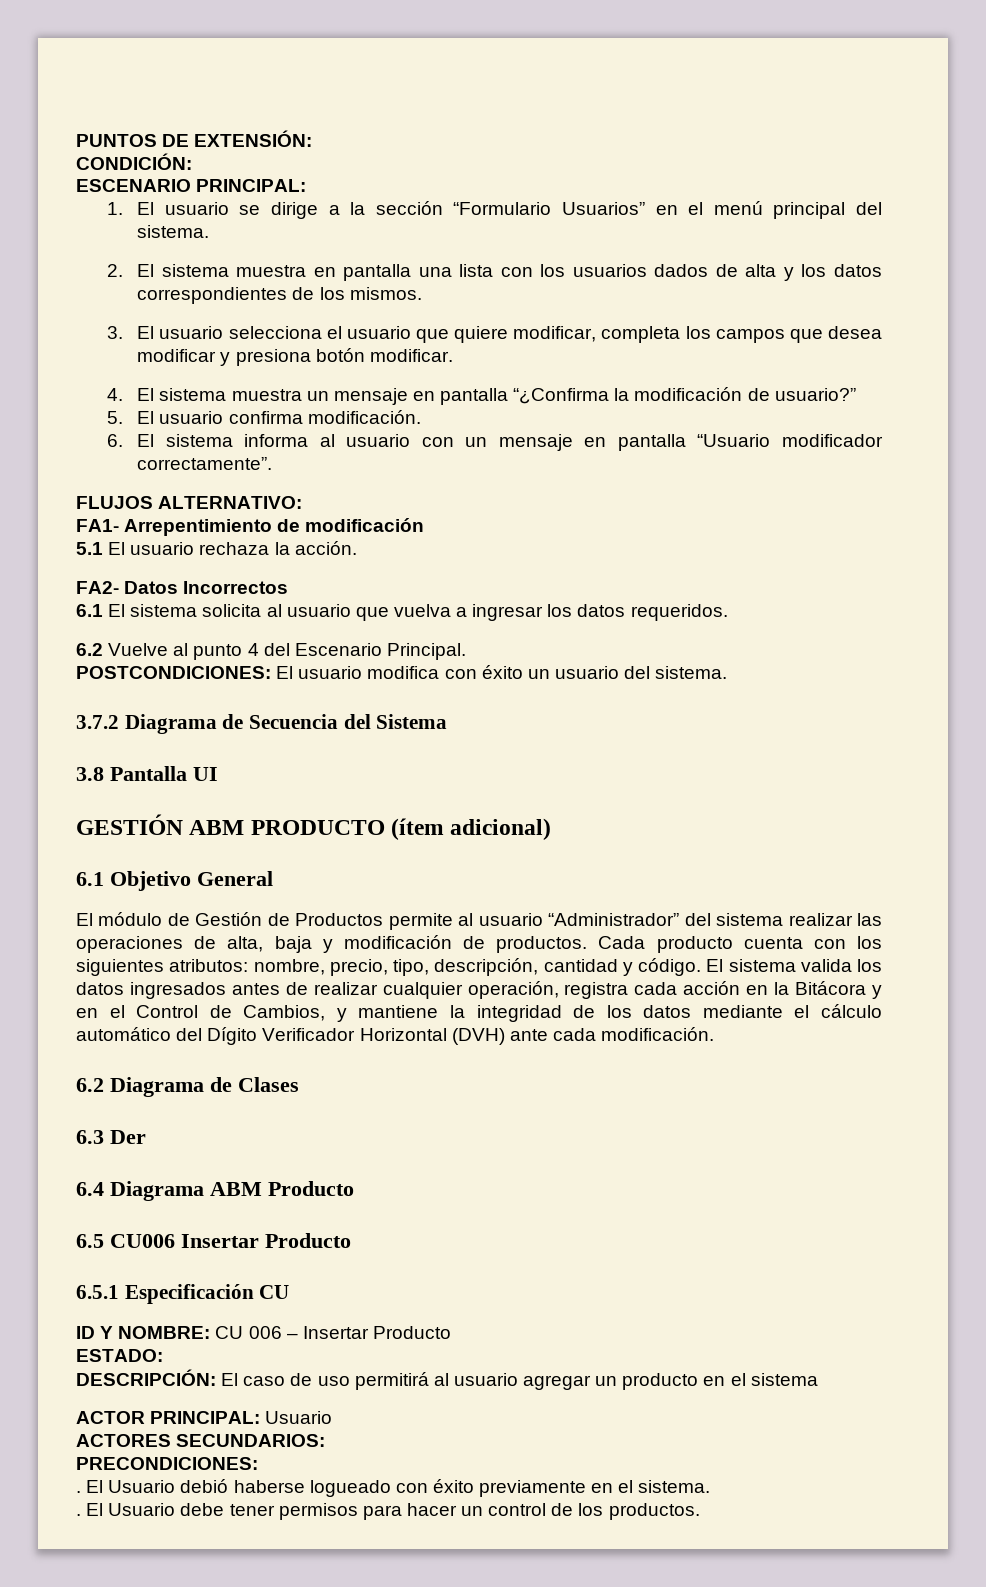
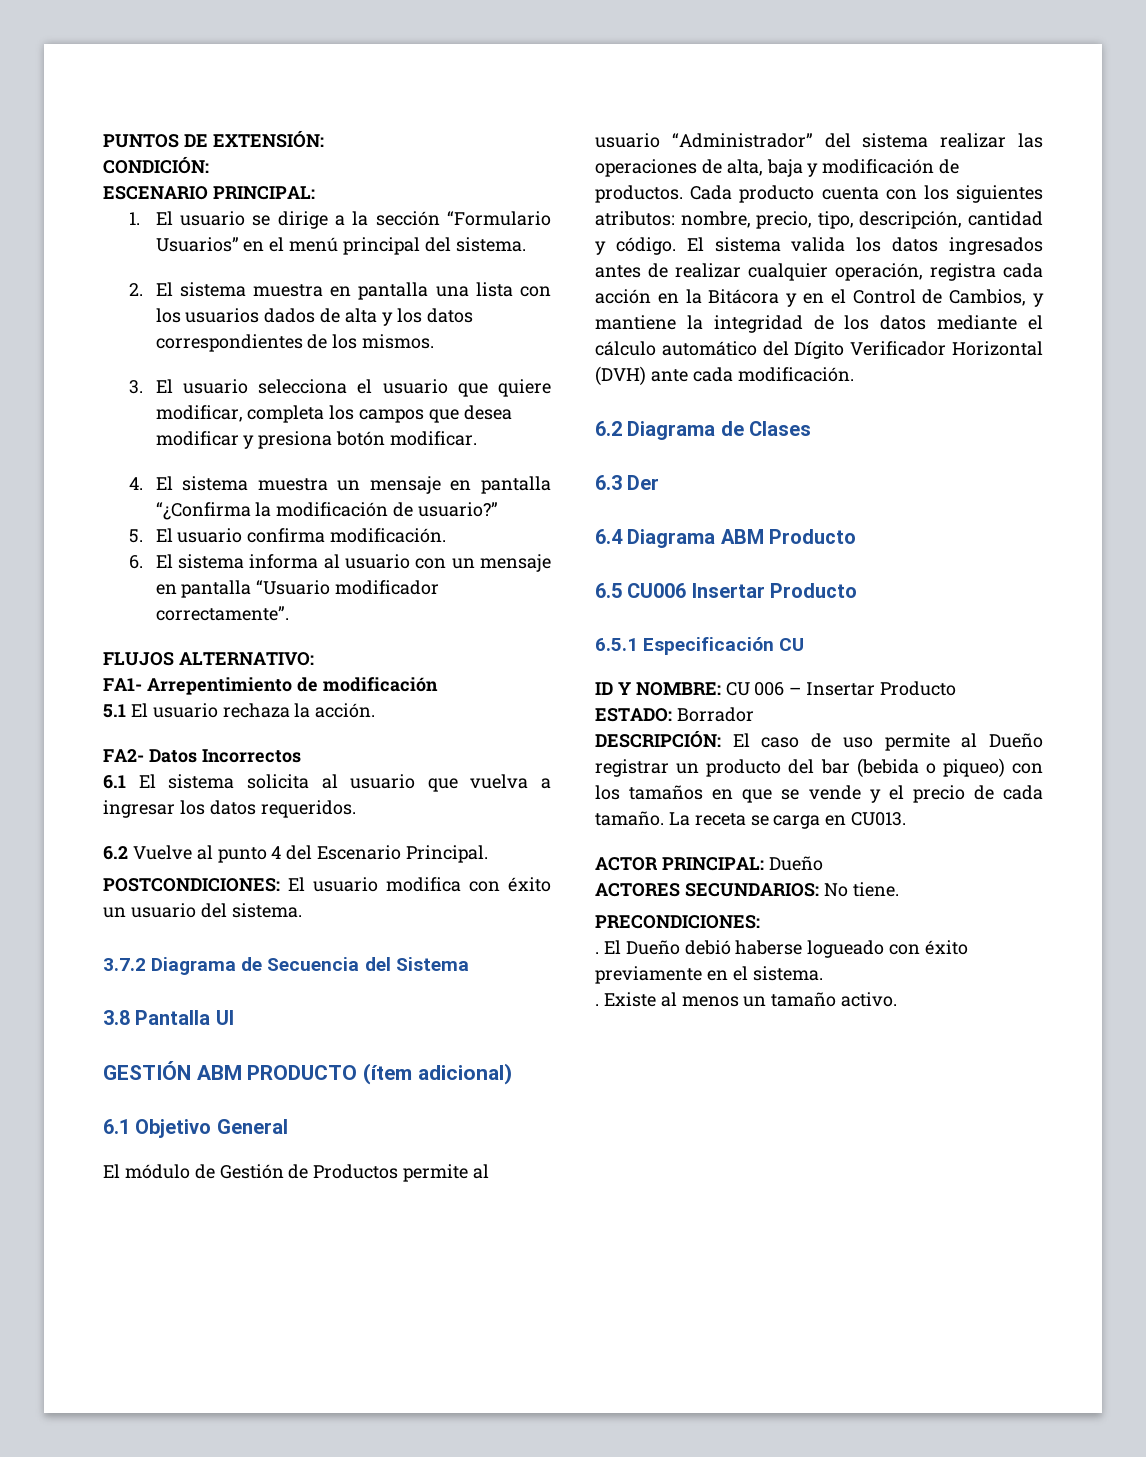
(163, 1355) none -> [676,707,754,722] Borrador
[354,1372,818,1390] permitirá al usuario agregar un producto en el sistema -> [884,733,1043,751] [595,758,1043,778] [595,785,1043,803] [595,811,907,829] permite al Dueño registrar un producto del bar (bebida o piqueo) con los tamaños en que se vende y el precio de cada tamaño. La receta se carga en CU013.
[265,1411,333,1424] Usuario -> [768,856,823,871] Dueño
(326, 1440) none -> [823,882,899,897] No tiene.
[108,1480,176,1493] Usuario -> [625,940,680,955] Dueño
[86,1503,700,1520] El Usuario debe tener permisos para hacer un control de los productos. -> [603,992,898,1007] Existe al menos un tamaño activo.

